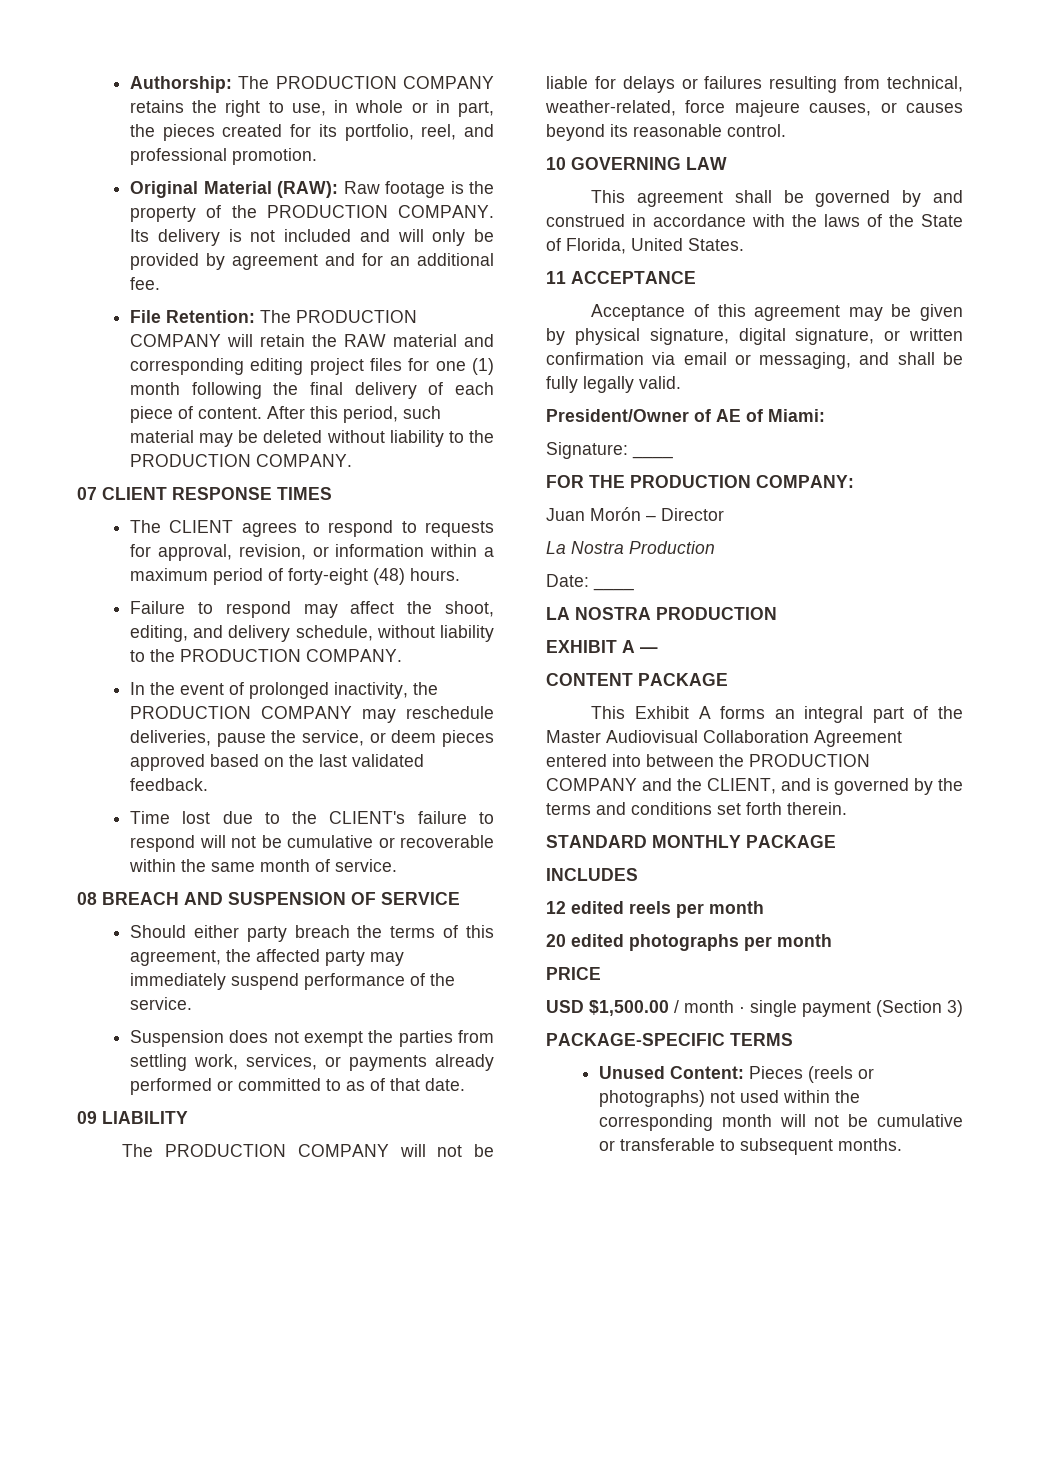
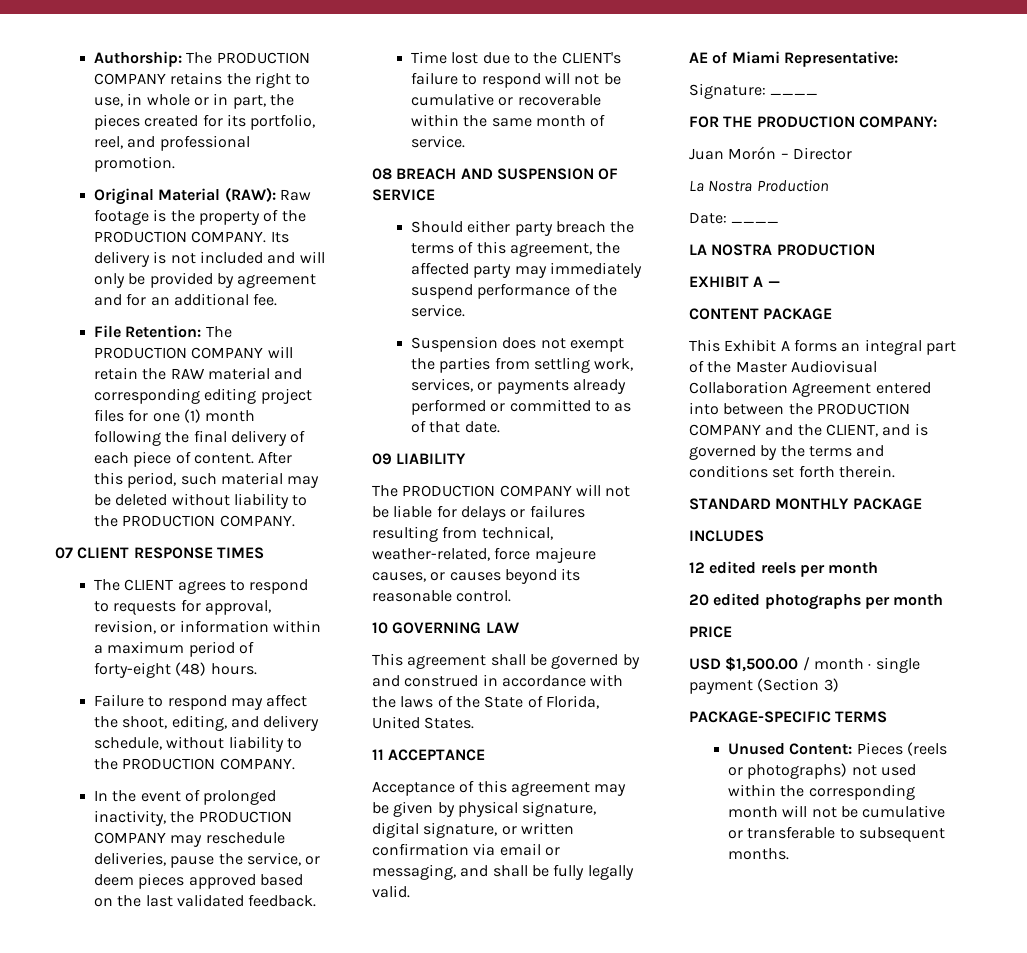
[546,409,825,422] President/Owner of AE of Miami: -> [689,51,898,67] AE of Miami Representative:

